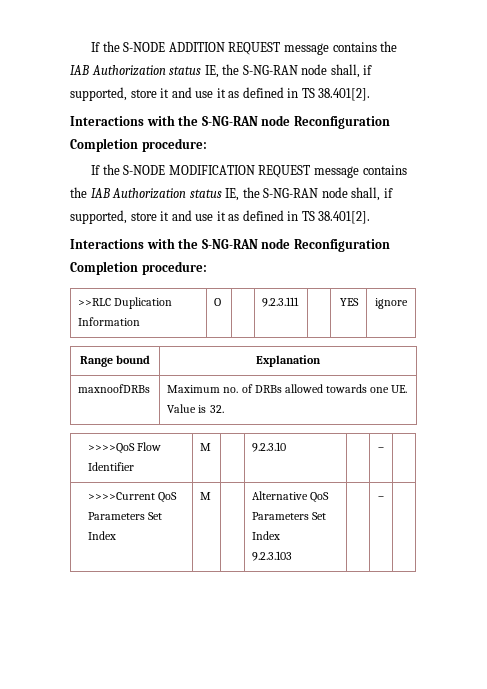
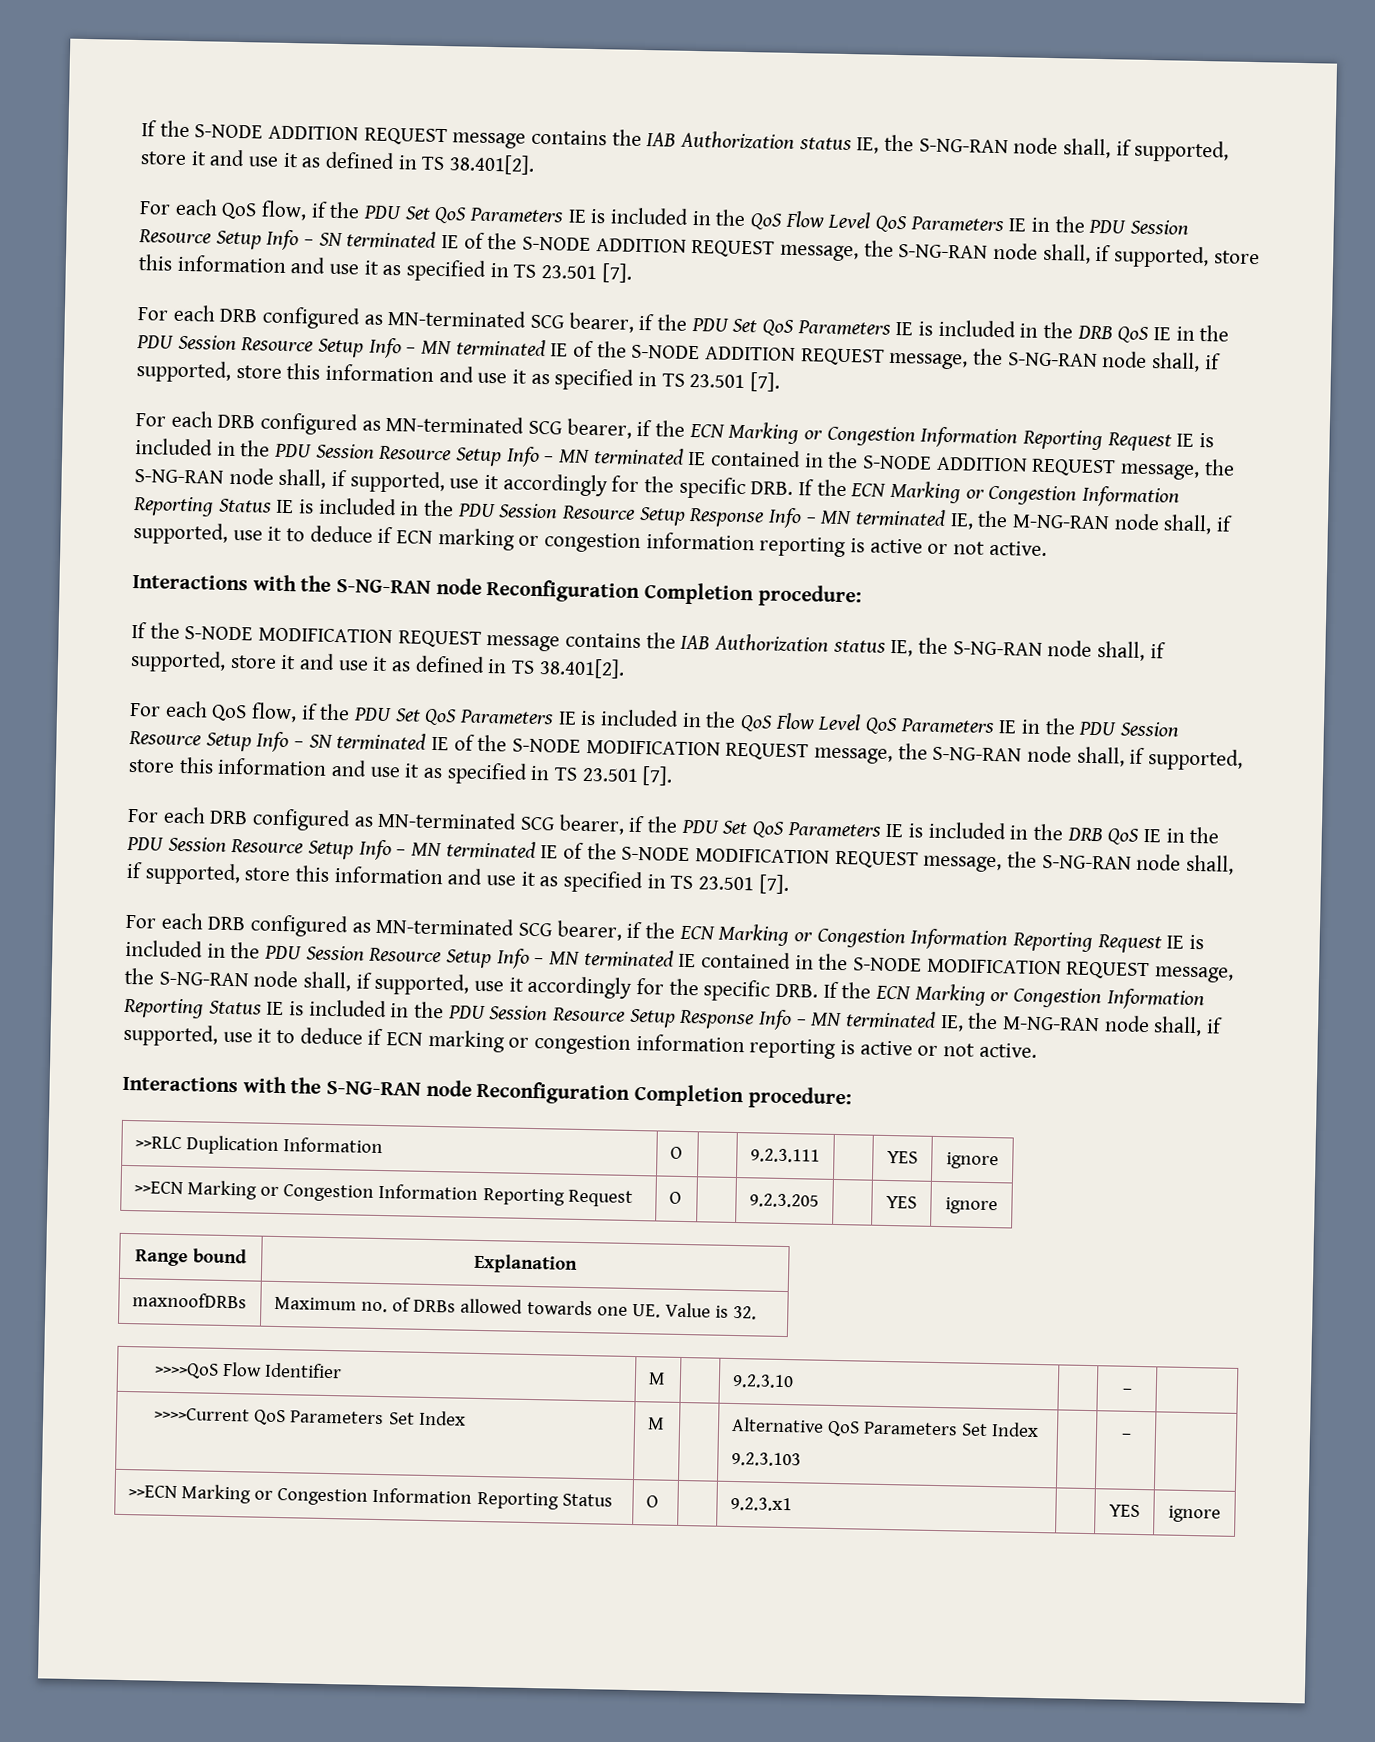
(371, 94) none -> [139,198,1190,235] [138,229,1260,269] [138,254,632,283] [137,304,1230,344] [136,334,1221,373] [136,360,781,392] [135,410,1215,452] [135,438,1235,481] [134,467,1181,508] [132,495,1234,535] [133,522,1047,558] // For each QoS flow, if the PDU Set QoS Parameters IE is included in the QoS Flow Level QoS Parameters IE in the PDU Session Resource Setup Info – SN terminated IE of the S-NODE ADDITION REQUEST message, the S-NG-RAN node shall, if supported, store this information and use it as specified in TS 23.501 [7]. // For each DRB configured as MN-terminated SCG bearer, if the PDU Set QoS Parameters IE is included in the DRB QoS IE in the PDU Session Resource Setup Info – MN terminated IE of the S-NODE ADDITION REQUEST message, the S-NG-RAN node shall, if supported, store this information and use it as specified in TS 23.501 [7]. // For each DRB configured as MN-terminated SCG bearer, if the ECN Marking or Congestion Information Reporting Request IE is included in the PDU Session Resource Setup Info – MN terminated IE contained in the S-NODE ADDITION REQUEST message, the S-NG-RAN node shall, if supported, use it accordingly for the specific DRB. If the ECN Marking or Congestion Information Reporting Status IE is included in the PDU Session Resource Setup Response Info – MN terminated IE, the M-NG-RAN node shall, if supported, use it to deduce if ECN marking or congestion information reporting is active or not active.
(371, 217) none -> [129,700,1181,737] [128,730,1244,771] [128,756,674,786] [127,806,1220,845] [126,836,1235,875] [126,861,789,894] [125,912,1205,954] [125,939,1235,983] [124,967,1205,1011] [123,997,1224,1037] [123,1023,1037,1059] // For each QoS flow, if the PDU Set QoS Parameters IE is included in the QoS Flow Level QoS Parameters IE in the PDU Session Resource Setup Info – SN terminated IE of the S-NODE MODIFICATION REQUEST message, the S-NG-RAN node shall, if supported, store this information and use it as specified in TS 23.501 [7]. // For each DRB configured as MN-terminated SCG bearer, if the PDU Set QoS Parameters IE is included in the DRB QoS IE in the PDU Session Resource Setup Info – MN terminated IE of the S-NODE MODIFICATION REQUEST message, the S-NG-RAN node shall, if supported, store this information and use it as specified in TS 23.501 [7]. // For each DRB configured as MN-terminated SCG bearer, if the ECN Marking or Congestion Information Reporting Request IE is included in the PDU Session Resource Setup Info – MN terminated IE contained in the S-NODE MODIFICATION REQUEST message, the S-NG-RAN node shall, if supported, use it accordingly for the specific DRB. If the ECN Marking or Congestion Information Reporting Status IE is included in the PDU Session Resource Setup Response Info – MN terminated IE, the M-NG-RAN node shall, if supported, use it to deduce if ECN marking or congestion information reporting is active or not active.
(408, 303) none -> [133,1180,633,1207] [668,1191,682,1204] [748,1193,819,1208] [886,1195,917,1209] [945,1197,998,1215] // >>ECN Marking or Congestion Information Reporting Request | O | | 9.2.3.205 | | YES | ignore
(384, 498) none -> [127,1484,613,1510] [645,1495,659,1508] [729,1496,792,1512] [1109,1504,1140,1518] [1168,1505,1221,1523] // >>ECN Marking or Congestion Information Reporting Status | O | | 9.2.3.x1 | | YES | ignore

